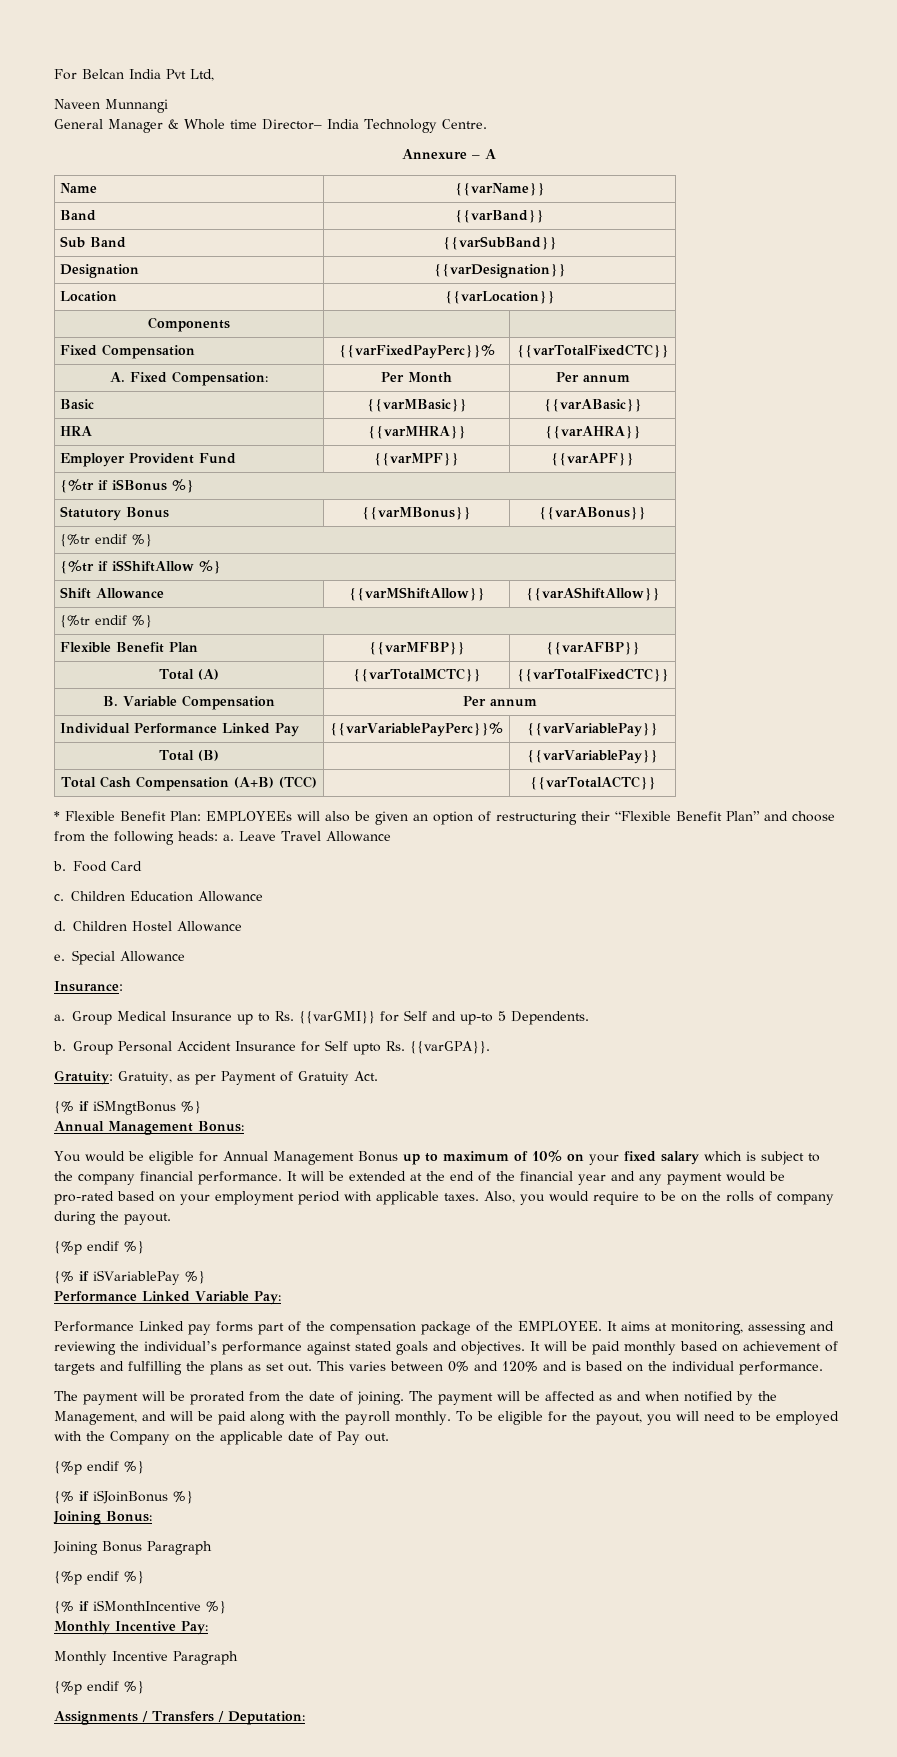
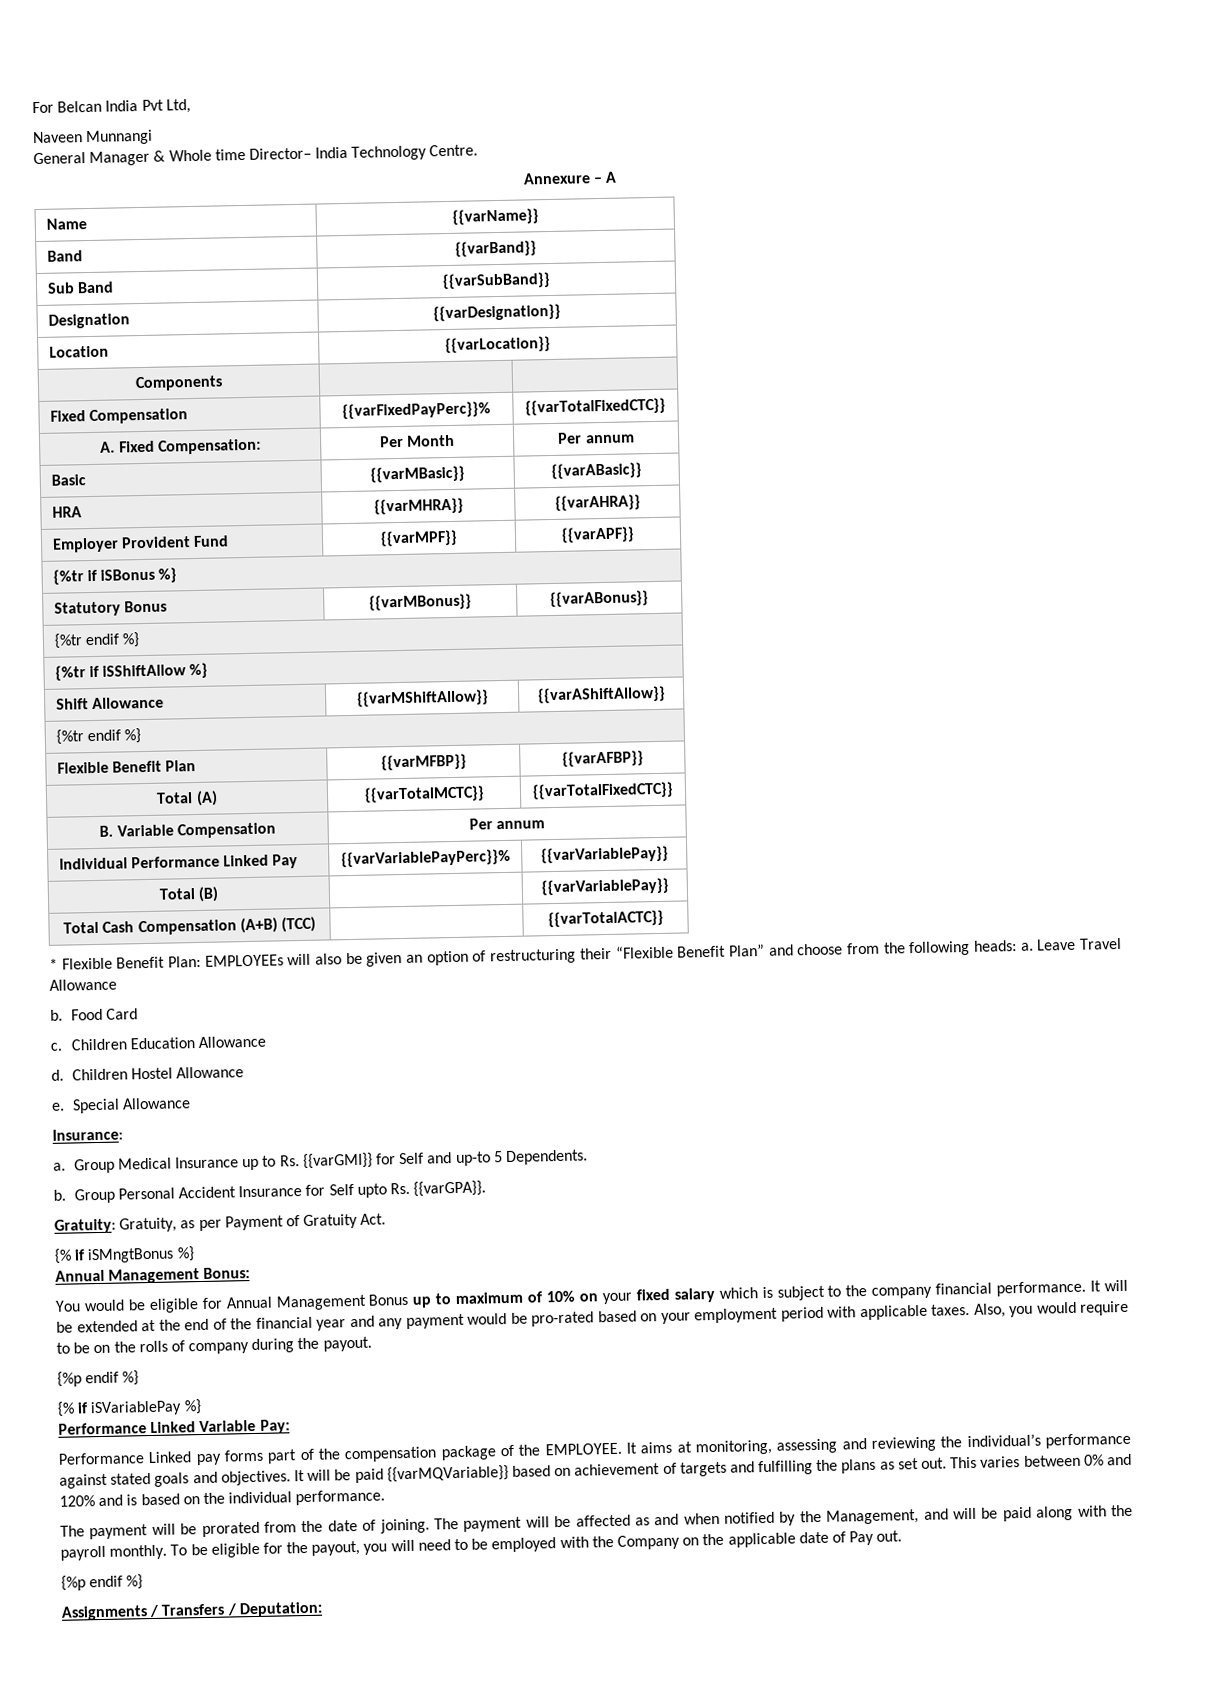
[624,1341,676,1355] monthly -> [386,1465,509,1483] {{varMQVariable}}
[54,1490,193,1504] [53,1511,152,1525] [53,1541,212,1555] [54,1571,144,1585] [54,1600,226,1614] [54,1621,208,1635] [54,1651,238,1665] [54,1681,144,1695] // {% if iSJoinBonus %} // Joining Bonus: // Joining Bonus Paragraph // {%p endif %} // {% if iSMonthIncentive %} // Monthly Incentive Pay: // Monthly Incentive Paragraph // {%p endif %} -> (144, 1582) none

